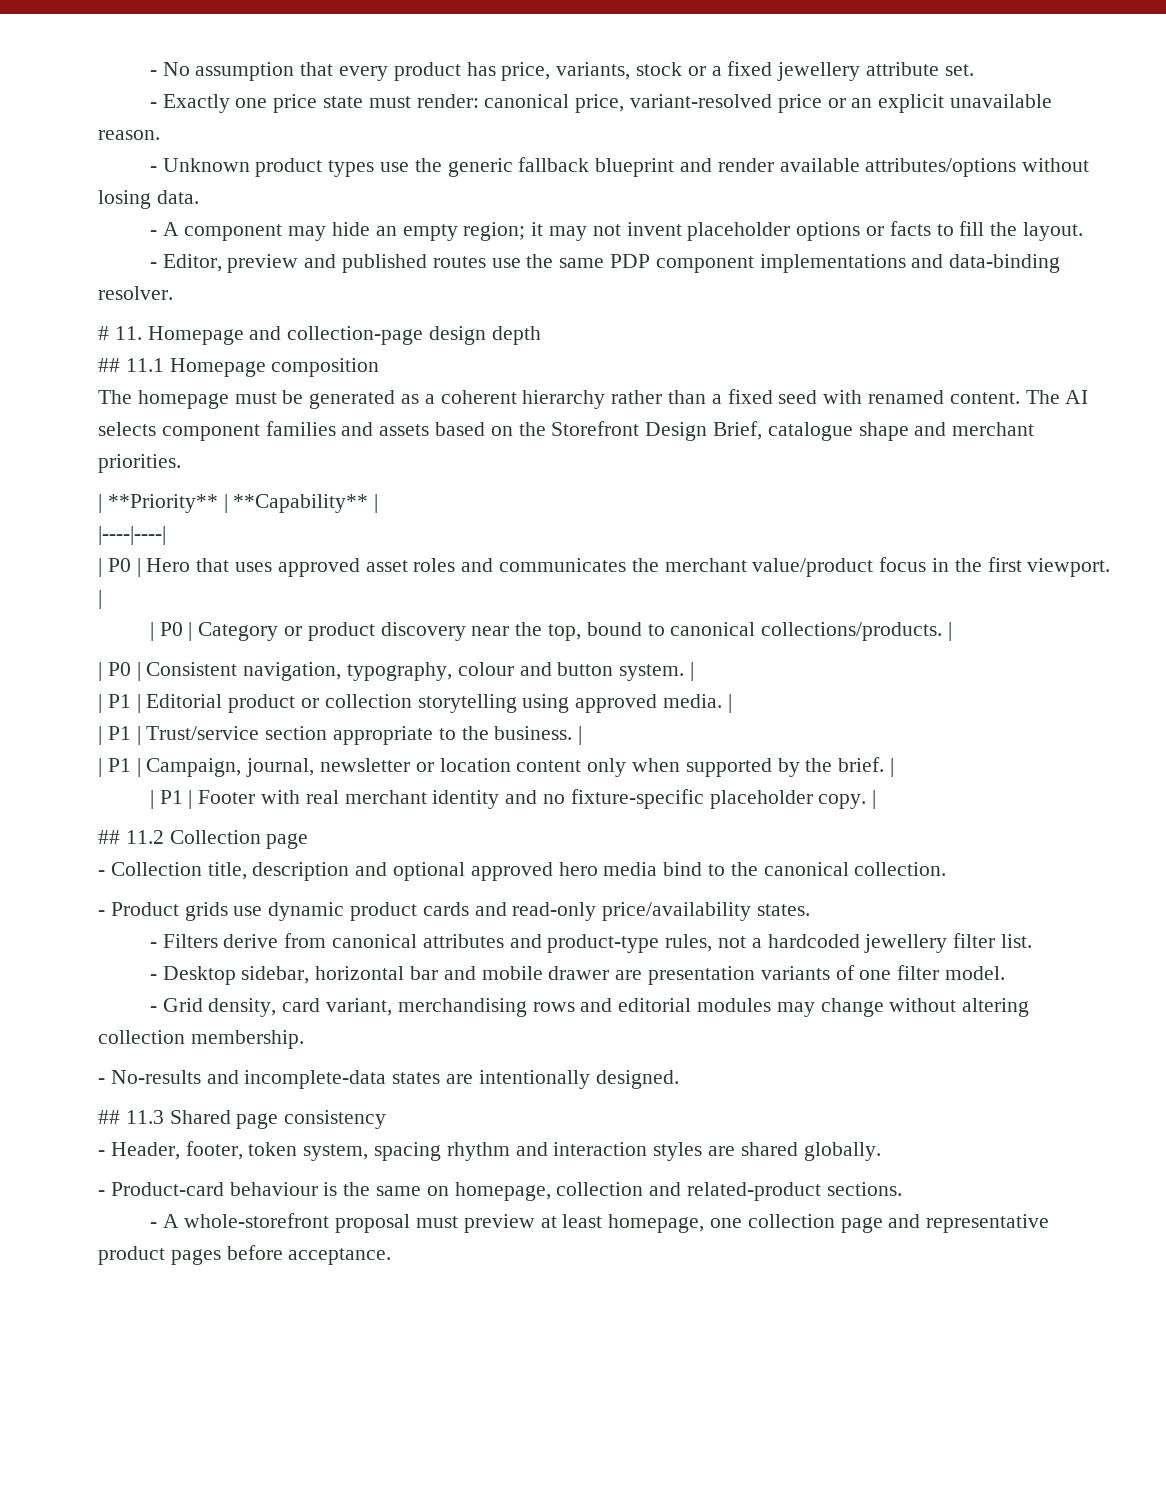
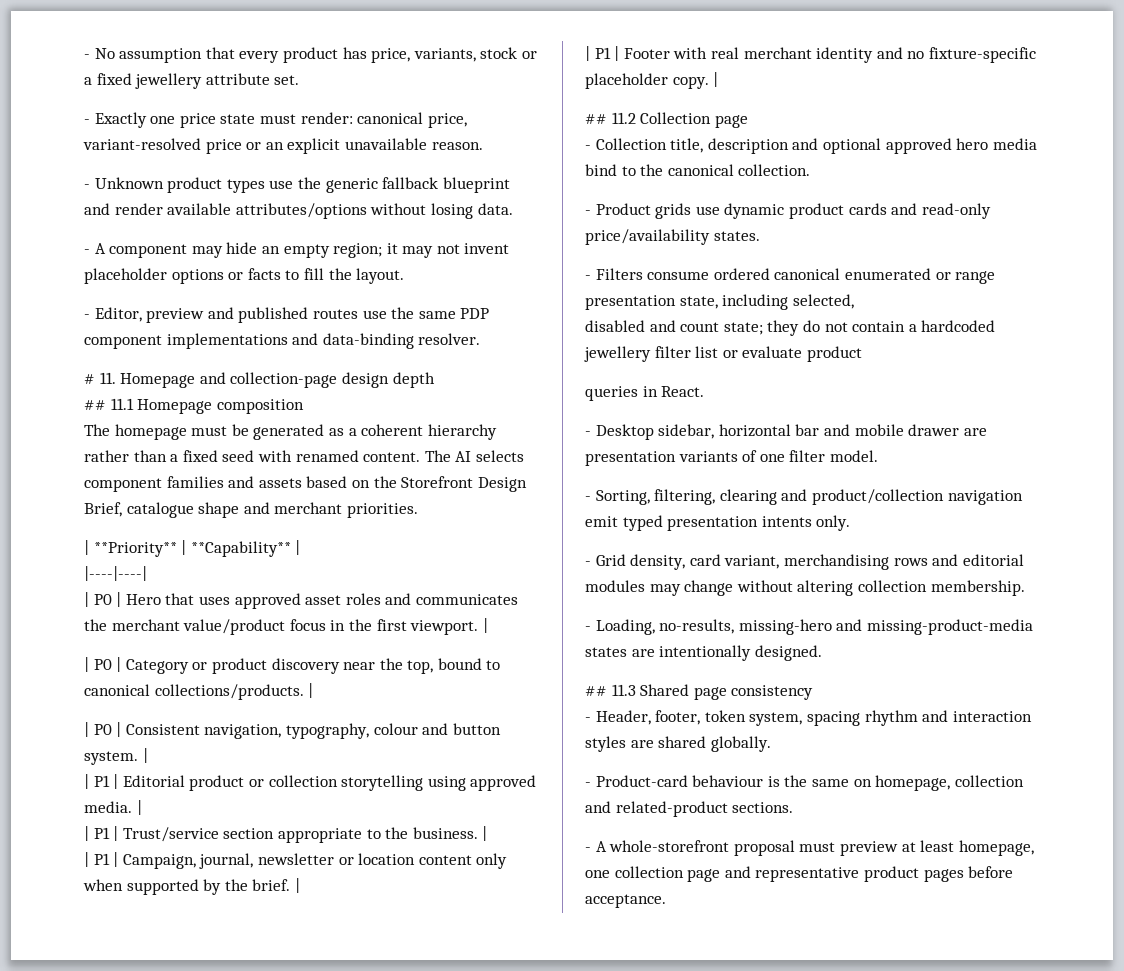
[223,933,1032,953] derive from canonical attributes and product-type rules, not a hardcoded jewellery filter list. -> [647,268,996,284] [585,294,854,310] [585,320,996,336] [584,346,862,362] [585,386,705,401] consume ordered canonical enumerated or range presentation state, including selected, // disabled and count state; they do not contain a hardcoded jewellery filter list or evaluate product // queries in React.
(1005, 973) none -> [585,489,1023,505] [585,515,851,531] // - Sorting, filtering, clearing and product/collection navigation emit typed presentation intents only.
[110,1070,387,1089] No-results and incomplete-data -> [595,619,1033,635] Loading, no-results, missing-hero and missing-product-media

